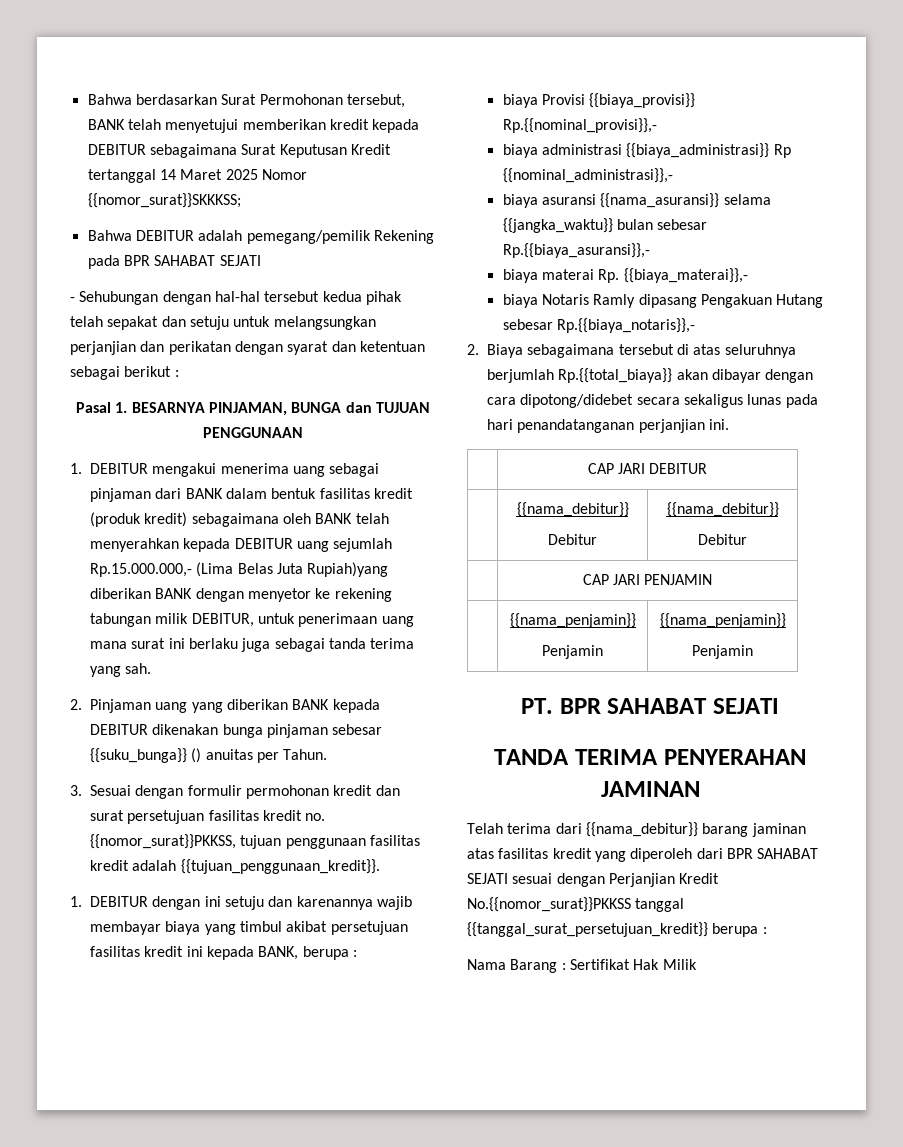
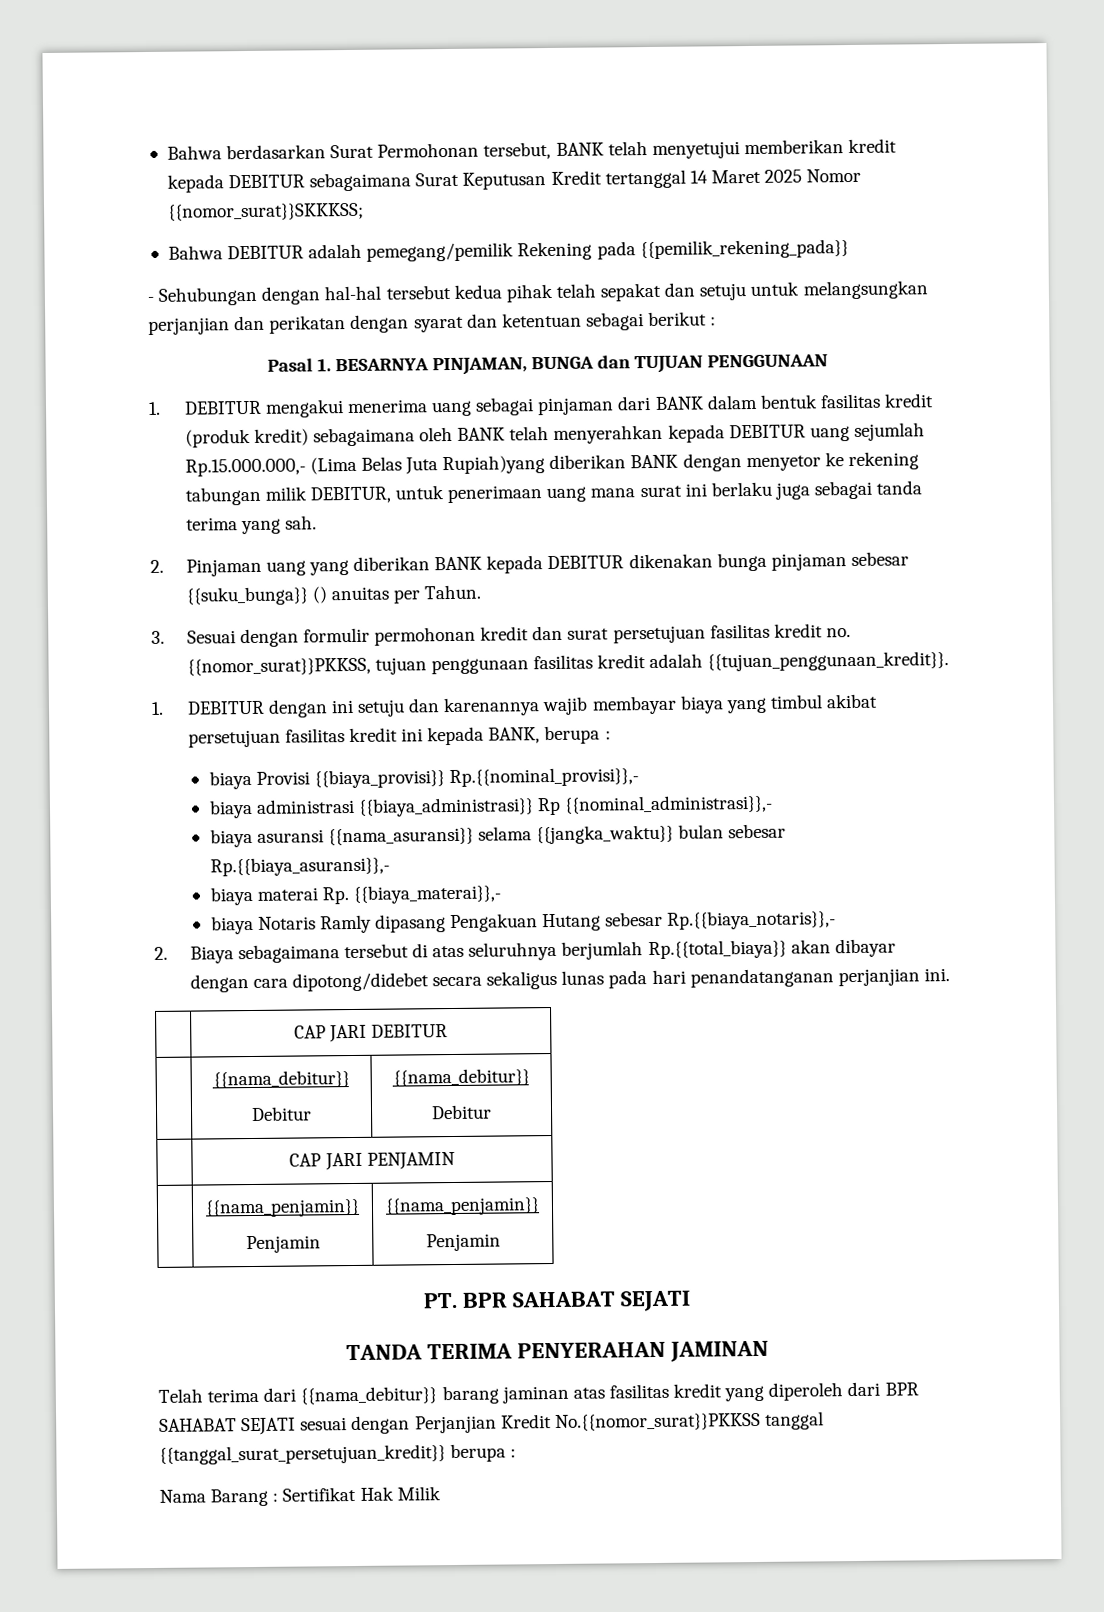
[123,255,261,266] BPR SAHABAT SEJATI -> [639,239,849,260] {{pemilik_rekening_pada}}

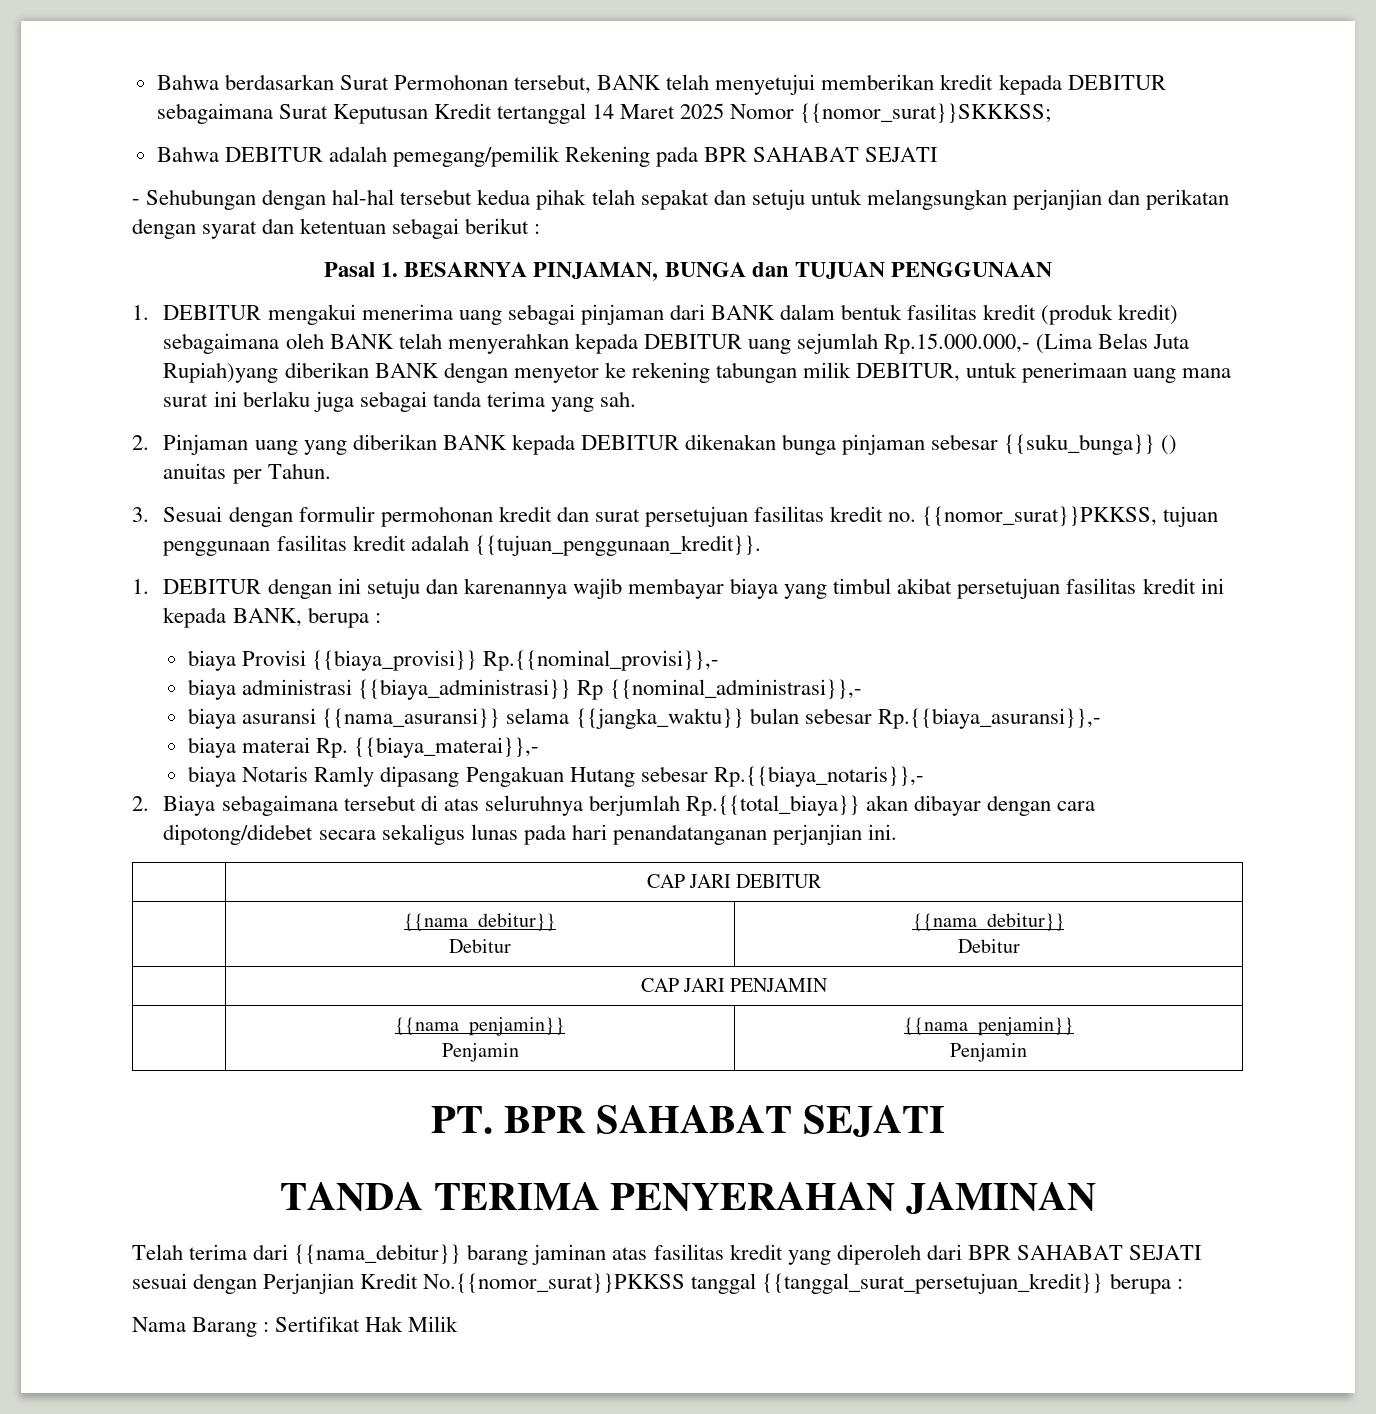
[639,239,849,260] {{pemilik_rekening_pada}} -> [704,147,939,162] BPR SAHABAT SEJATI

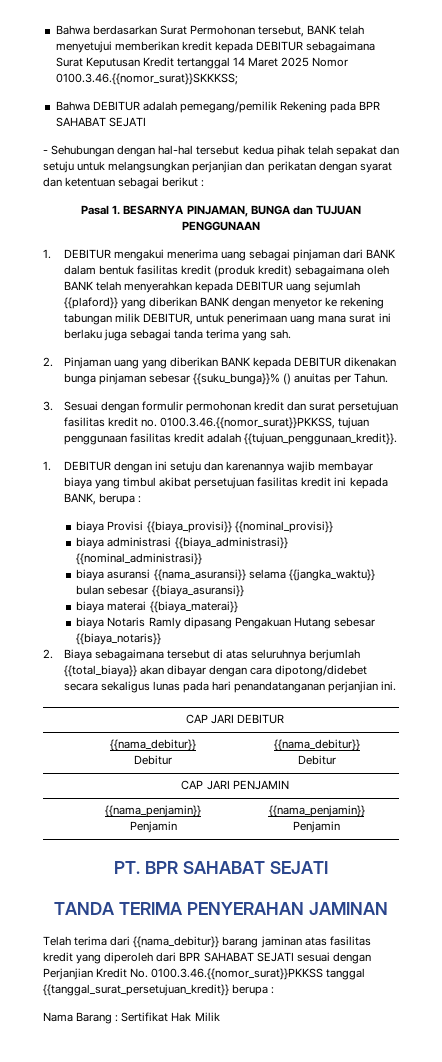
[800,103,1052,123] {{nomor_surat}}SKKKSS; -> [55,73,238,85] 0100.3.46.{{nomor_surat}}SKKKSS;
[884,333,1190,354] [163,362,279,383] Rp.15.000.000,- (Lima Belas Juta Rupiah)yang -> [63,297,146,309] {{plaford}} yang
[1004,434,1156,455] {{suku_bunga}} -> [192,373,280,385] {{suku_bunga}}%
[922,506,1158,526] {{nomor_surat}}PKKSS, -> [159,417,335,429] 0100.3.46.{{nomor_surat}}PKKSS,
[483,650,720,671] Rp.{{nominal_provisi}},- -> [234,521,333,533] {{nominal_provisi}}
[577,679,862,700] Rp {{nominal_administrasi}},- -> [76,553,203,565] {{nominal_administrasi}}
[877,708,1101,729] Rp.{{biaya_asuransi}},- -> [151,585,244,597] {{biaya_asuransi}}
[316,737,540,758] Rp. {{biaya_materai}},- -> [149,601,238,613] {{biaya_materai}}
[713,766,924,787] Rp.{{biaya_notaris}},- -> [76,633,162,645] {{biaya_notaris}}
[685,795,860,816] Rp.{{total_biaya}} -> [63,665,137,677] {{total_biaya}}
[423,1273,686,1293] No.{{nomor_surat}}PKKSS -> [130,968,324,980] No. 0100.3.46.{{nomor_surat}}PKKSS

